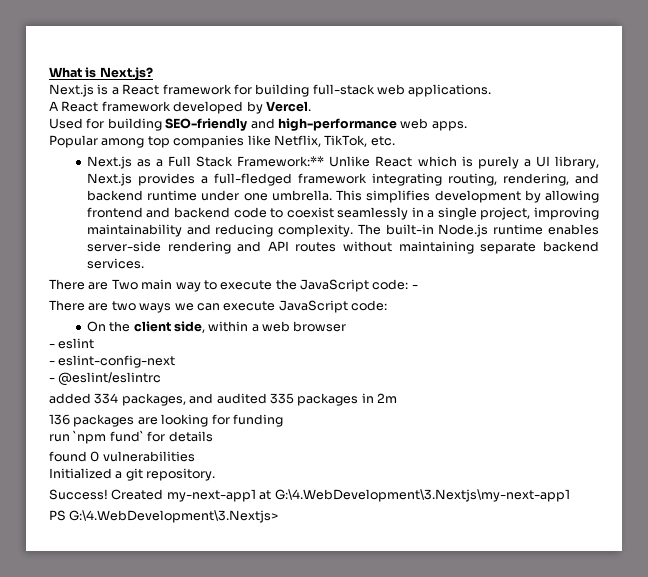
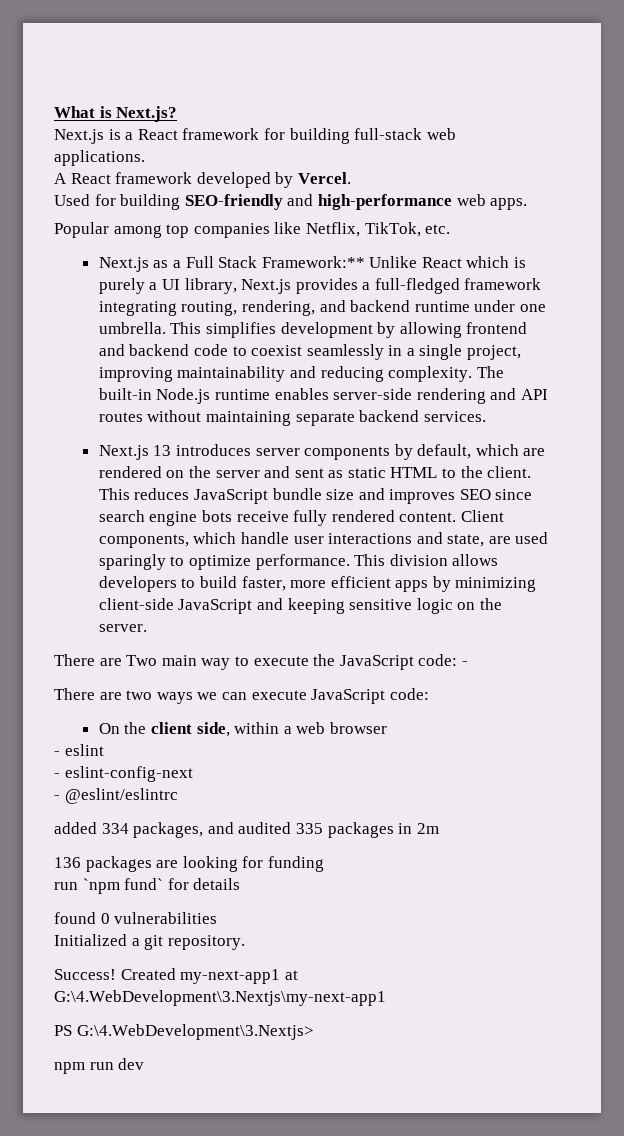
(144, 263) none -> [98,444,546,460] [98,466,532,478] [98,488,533,504] [98,510,504,526] [98,532,549,548] [98,554,499,570] [98,576,537,592] [98,598,502,614] [98,624,147,632] // Next.js 13 introduces server components by default, which are rendered on the server and sent as static HTML to the client. This reduces JavaScript bundle size and improves SEO since search engine bots receive fully rendered content. Client components, which handle user interactions and state, are used sparingly to optimize performance. This division allows developers to build faster, more efficient apps by minimizing client-side JavaScript and keeping sensitive logic on the server.
(279, 516) none -> [54,1058,145,1074] // npm run dev

